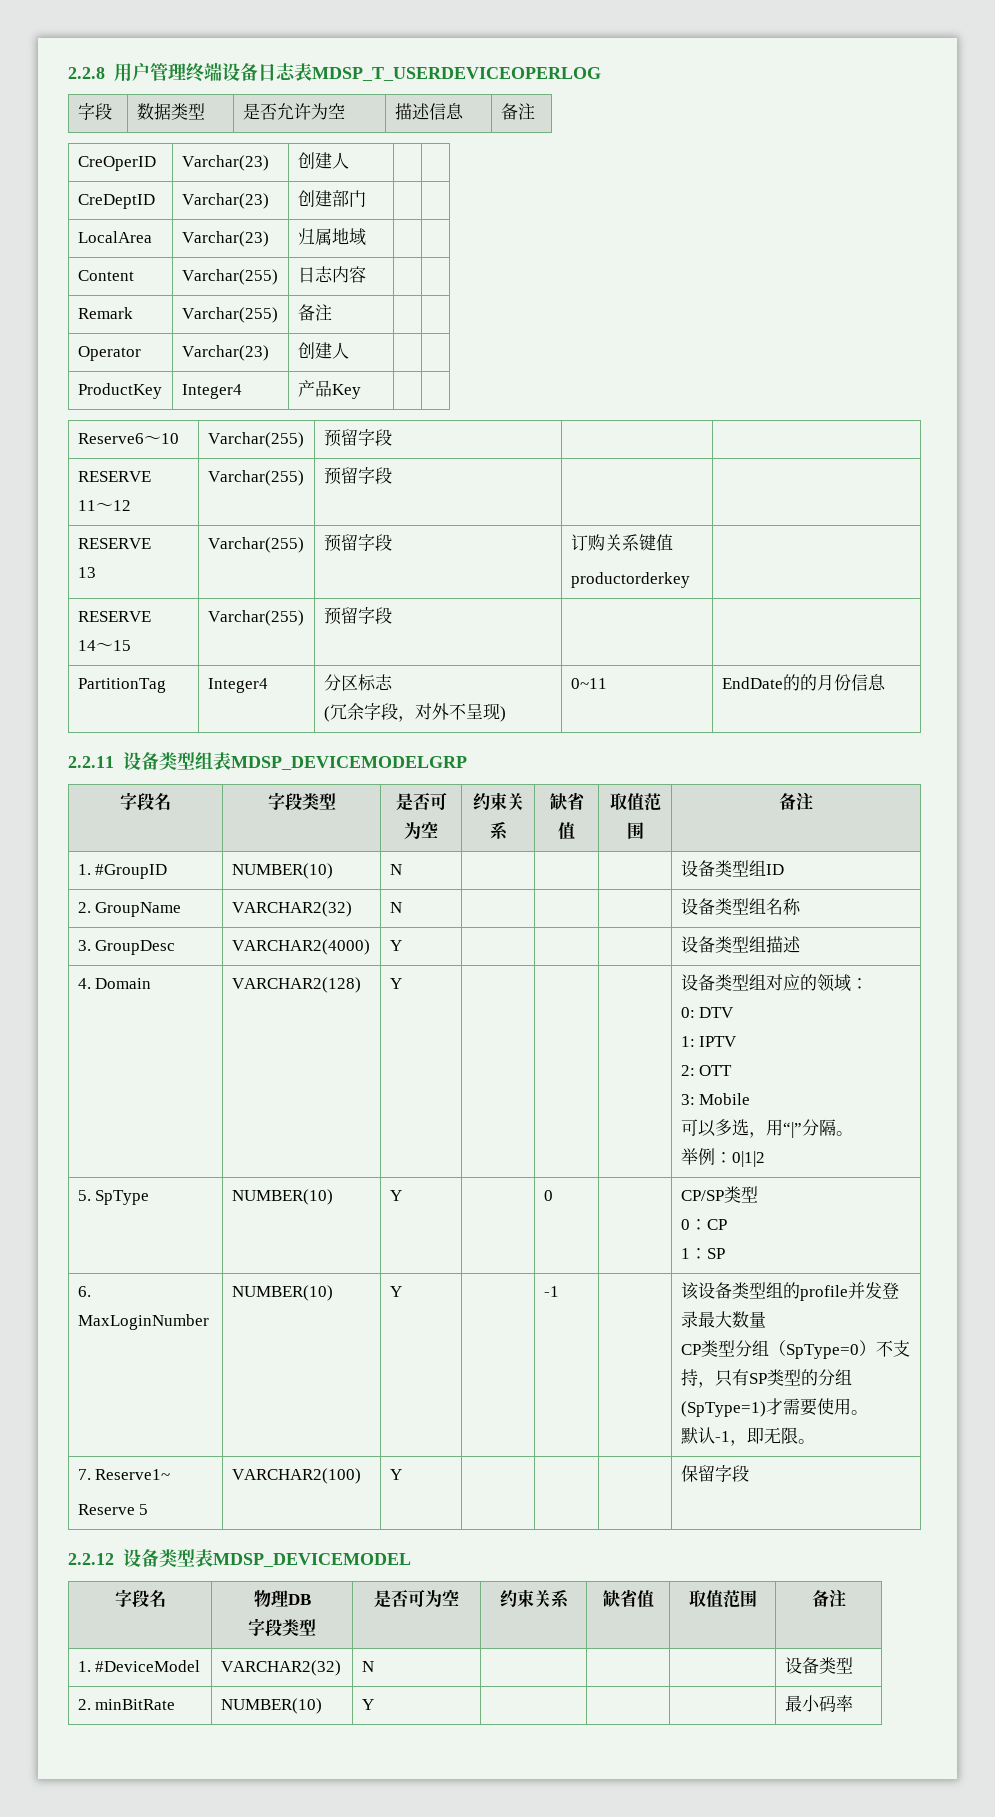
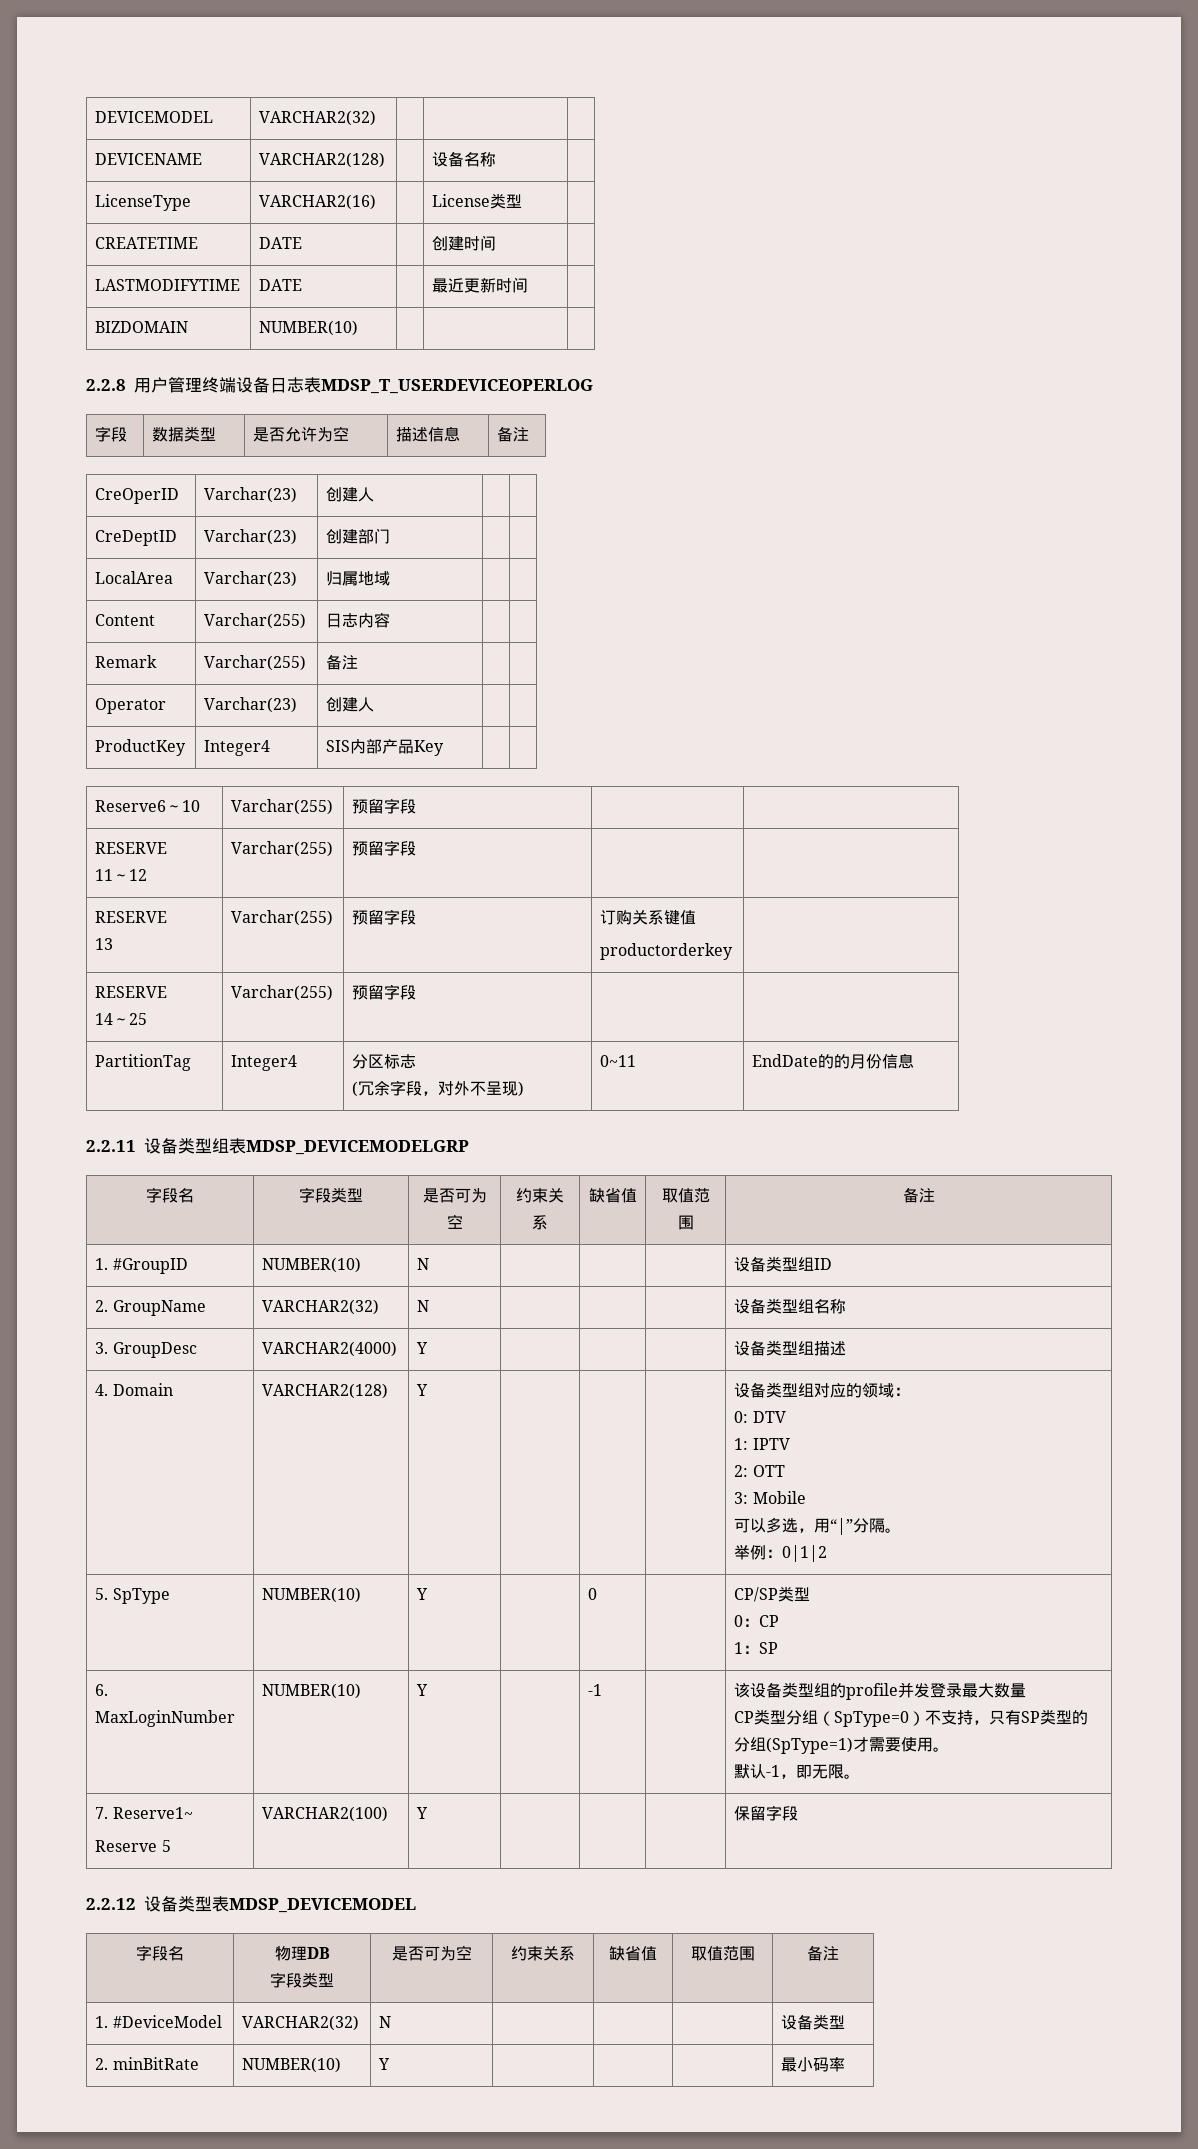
(68, 73) none -> [95,111,214,123] [259,110,377,126] [95,153,203,165] [259,152,386,168] [432,151,497,167] [95,194,192,211] [259,194,377,210] [432,193,523,209] [95,237,199,249] [259,237,303,249] [432,235,497,251] [95,279,241,291] [259,279,303,291] [432,277,529,293] [95,321,189,333] [259,320,359,336] DEVICEMODEL | VARCHAR2(32) | | | // DEVICENAME | VARCHAR2(128) | | 设备名称 | // LicenseType | VARCHAR2(16) | | License类型 | // CREATETIME | DATE | | 创建时间 | // LASTMODIFYTIME | DATE | | 最近更新时间 | // BIZDOMAIN | NUMBER(10) | | | //
(242, 391) none -> [326,739,383,754] SIS内部
[112,640,131,651] 15 -> [129,1013,148,1025] 25

